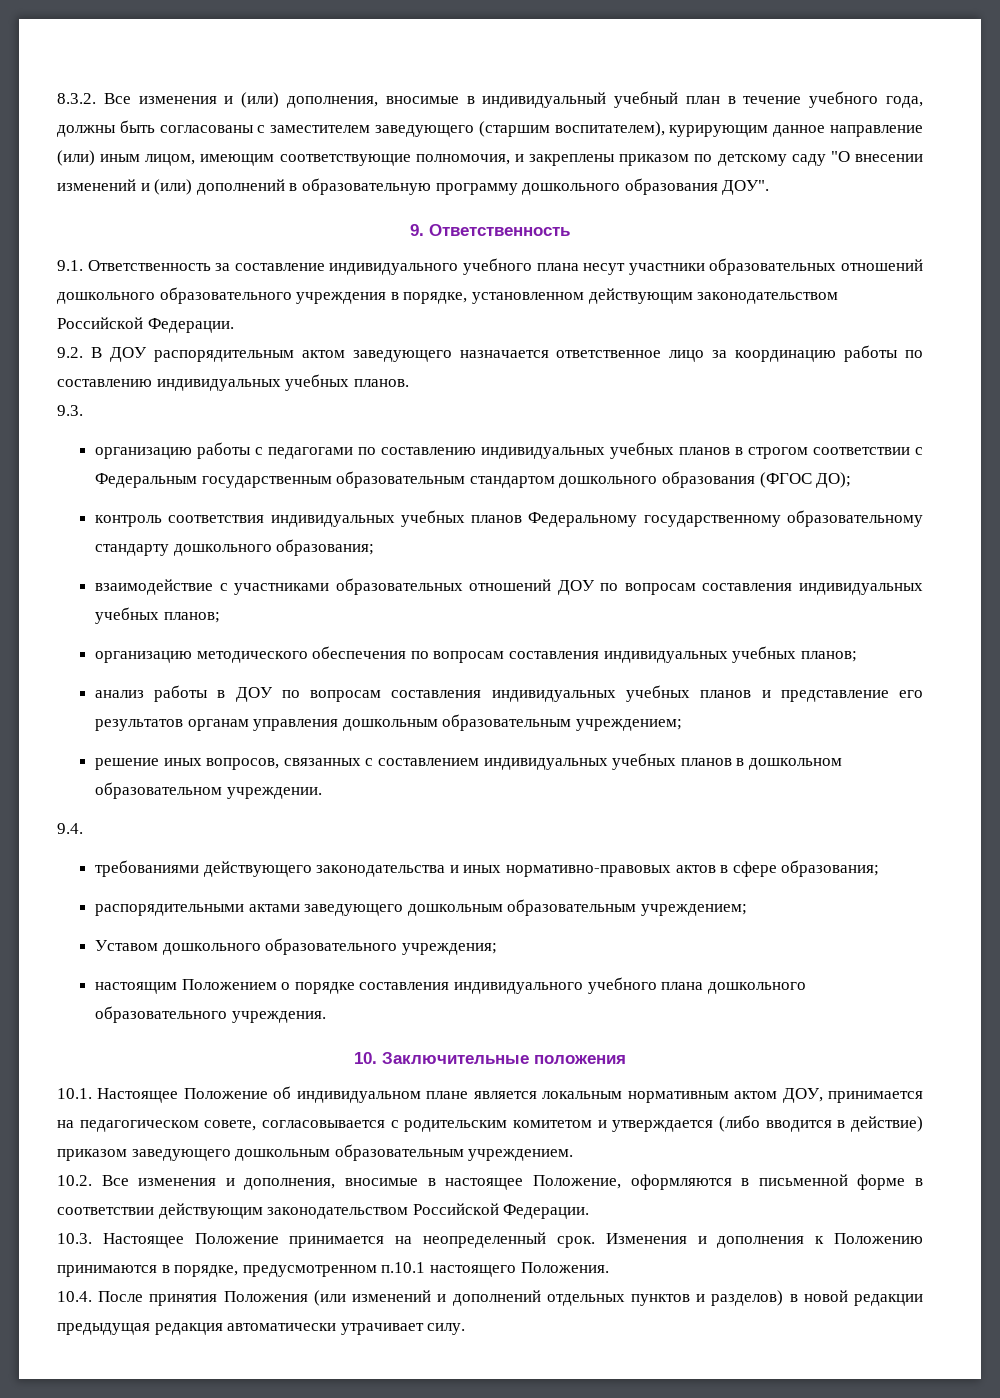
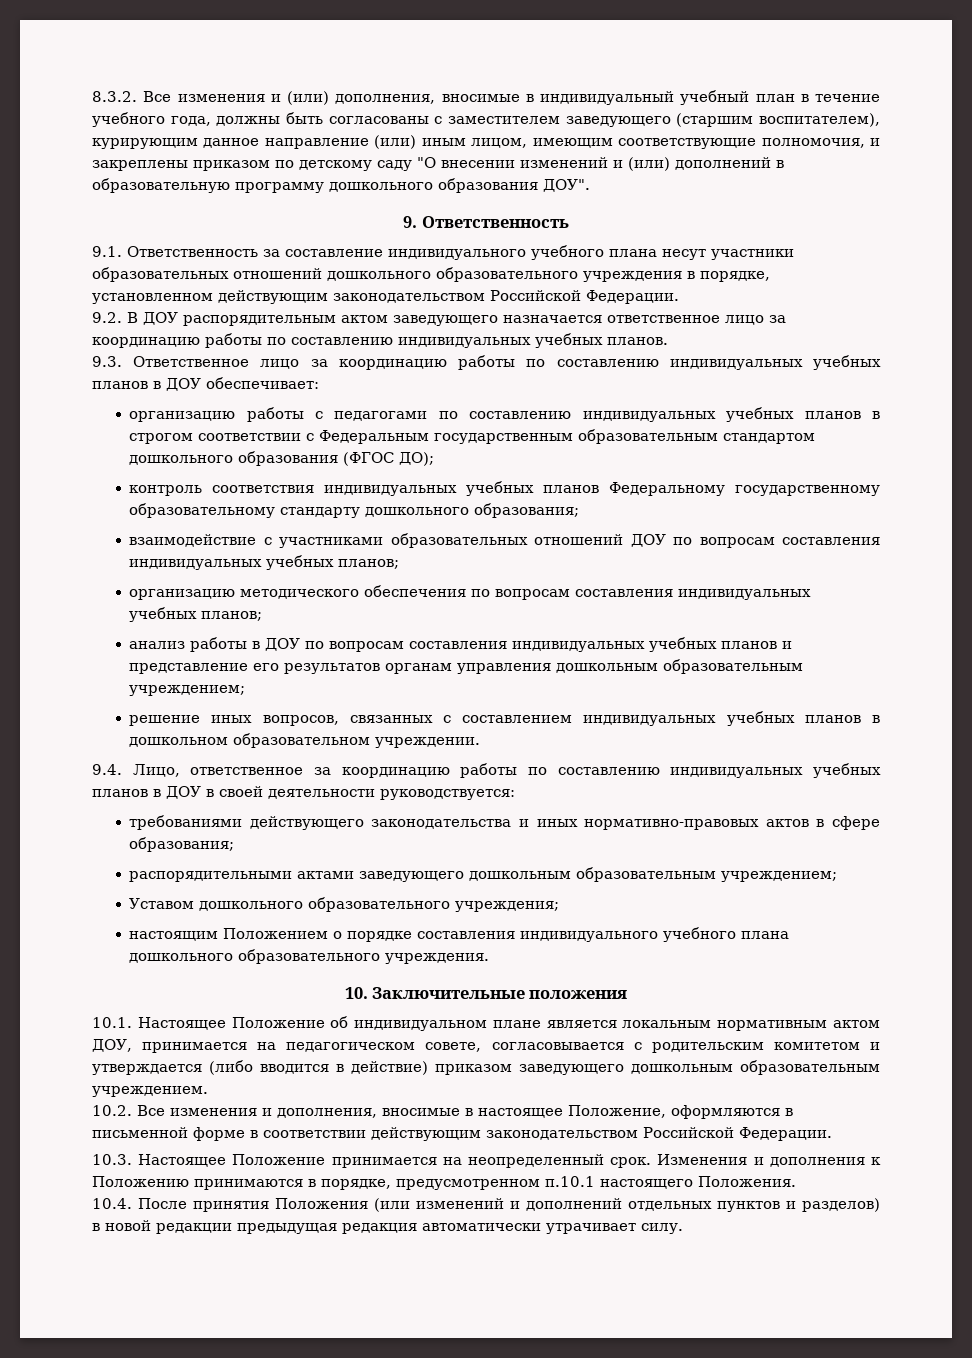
(83, 410) none -> [133,355,881,370] [92,377,319,391] Ответственное лицо за координацию работы по составлению индивидуальных учебных планов в ДОУ обеспечивает:
(83, 828) none -> [132,763,881,778] [92,786,515,800] Лицо, ответственное за координацию работы по составлению индивидуальных учебных планов в ДОУ в своей деятельности руководствуется:

